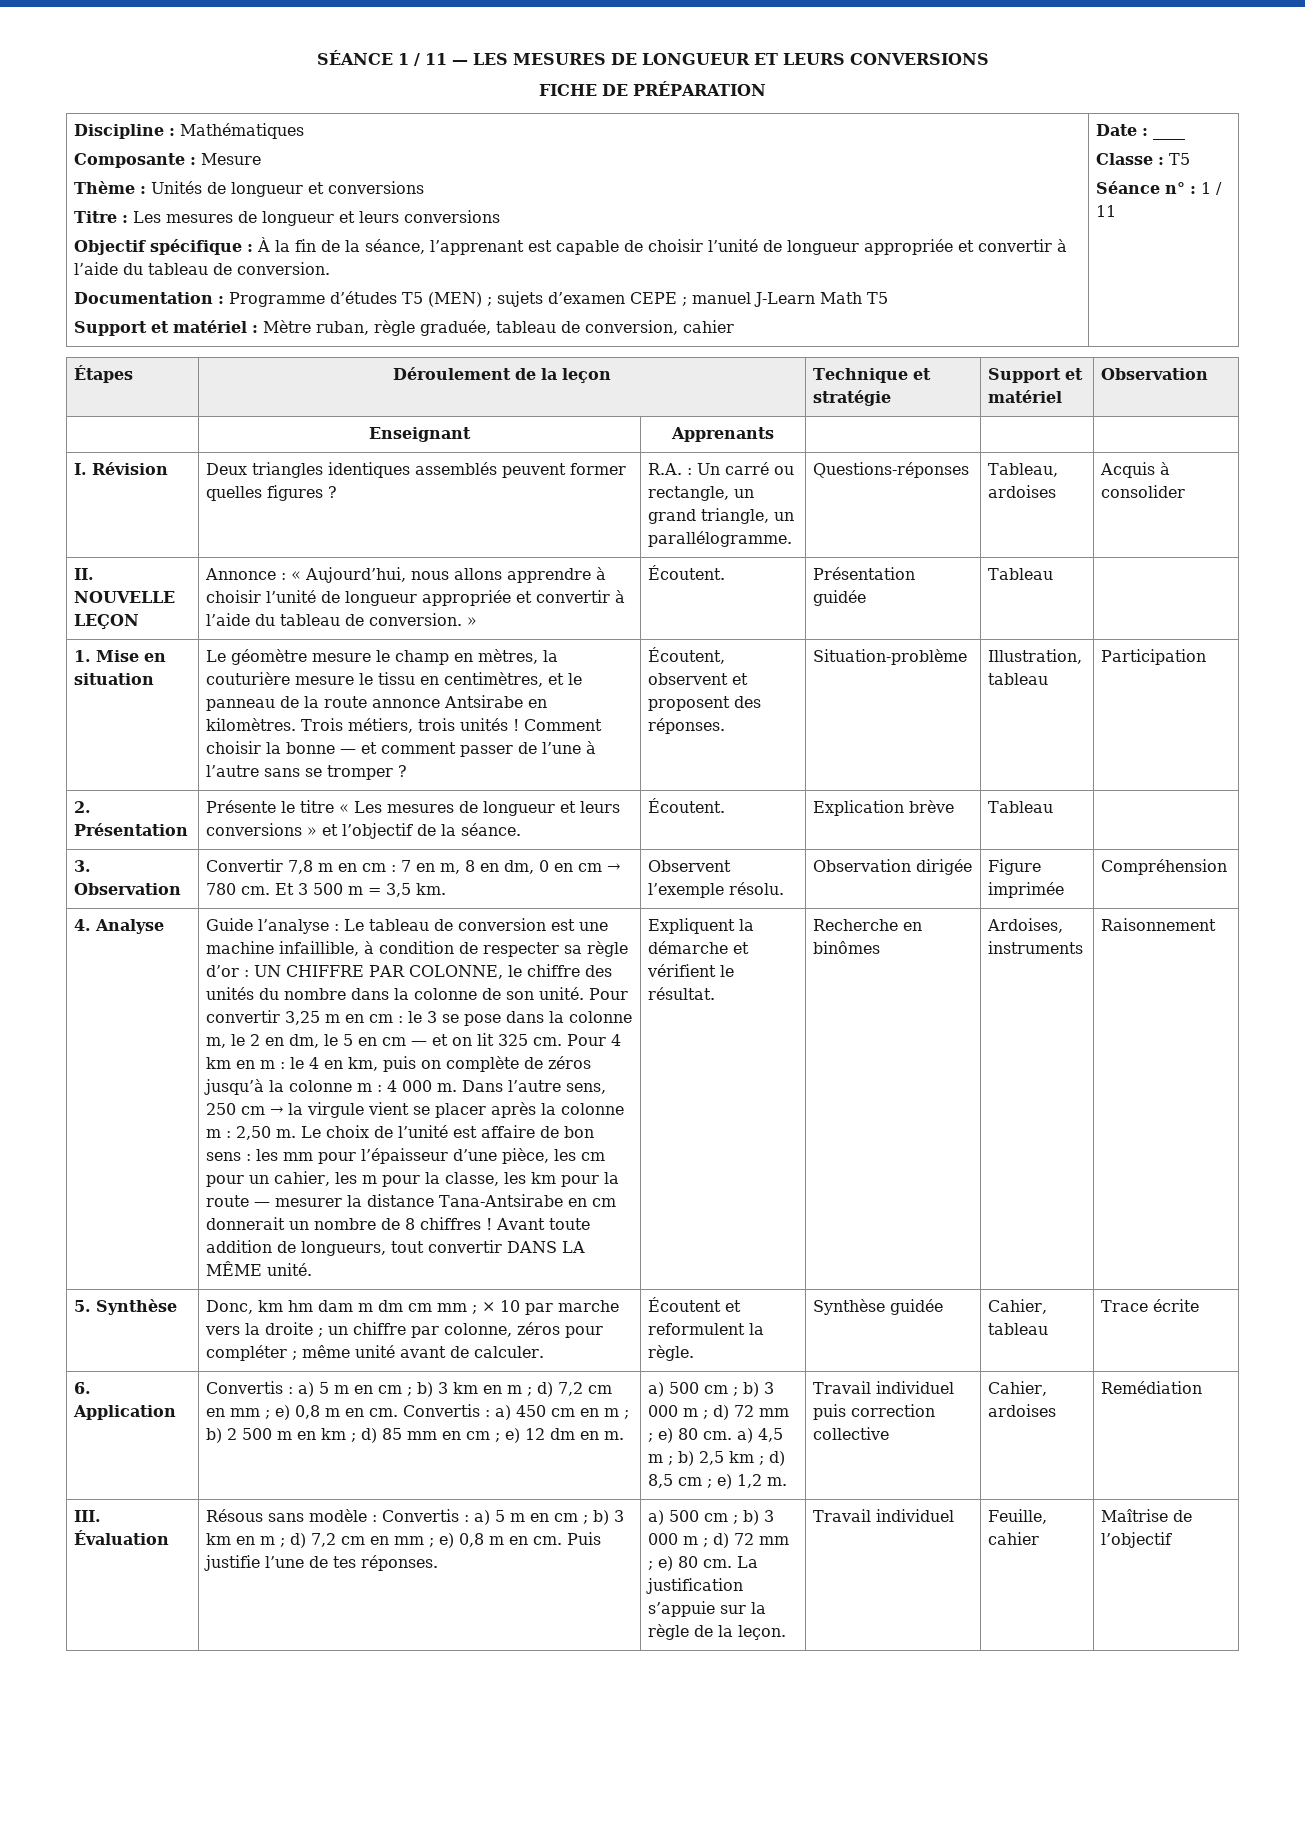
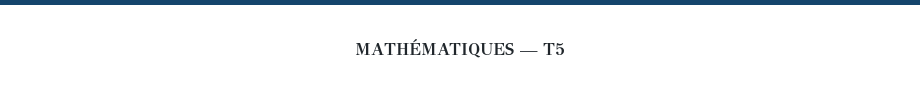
[316,50,989,66] [538,81,767,96] [74,123,305,139] [74,153,262,168] [74,181,425,197] [74,210,501,226] [74,237,1068,255] [74,262,331,275] [74,291,889,307] [74,320,735,336] [1096,124,1149,136] [1153,136,1186,140] [1096,153,1191,165] [1096,181,1223,195] [1096,205,1117,217] [74,365,134,383] [393,367,611,383] [813,368,932,383] [813,390,892,406] [988,368,1084,383] [988,390,1063,403] [1101,368,1209,380] [369,427,472,442] [671,427,774,442] [74,462,169,475] [206,462,627,478] [206,485,338,501] [648,462,795,475] [648,486,755,501] [648,508,795,524] [648,531,793,547] [813,462,970,478] [988,463,1059,477] [988,485,1057,498] [1100,462,1171,478] [1101,485,1186,498] [74,568,95,580] [74,591,176,603] [74,614,140,629] [205,567,607,583] [206,590,626,606] [206,613,478,626] [648,565,726,580] [813,567,916,580] [813,590,867,606] [988,568,1054,580] [74,650,167,662] [74,673,155,685] [206,649,559,665] [206,672,583,687] [206,695,548,711] [206,718,603,733] [206,741,597,757] [206,765,408,780] [648,647,726,664] [648,673,749,685] [648,696,762,711] [648,718,726,734] [813,649,968,665] [988,649,1083,664] [988,673,1049,685] [1101,649,1207,665] [74,801,92,813] [74,823,189,836] [206,800,621,816] [206,823,522,839] [648,798,726,813] [813,800,955,816] [988,801,1054,813] [74,860,92,872] [74,883,182,895] [206,859,621,874] [206,883,447,897] [648,860,732,872] [648,882,785,898] [813,859,973,875] [988,859,1042,875] [988,882,1065,898] [1101,859,1228,875] [74,919,165,934] [206,918,609,934] [206,941,629,957] [206,964,613,979] [206,987,629,1000] [206,1010,633,1026] [206,1033,622,1048] [206,1056,592,1072] [204,1079,607,1095] [206,1102,625,1118] [206,1125,595,1140] [206,1148,606,1164] [206,1171,620,1187] [206,1194,617,1207] [206,1217,591,1230] [206,1240,586,1256] [206,1261,313,1276] [648,918,755,934] [648,941,750,954] [647,964,735,977] [648,987,716,1000] [813,919,923,931] [813,941,881,954] [987,918,1064,933] [988,941,1084,954] [1101,918,1217,931] [74,1299,178,1315] [206,1300,620,1315] [205,1322,604,1338] [206,1345,545,1361] [648,1297,742,1312] [648,1323,765,1335] [648,1345,695,1361] [813,1299,944,1315] [988,1299,1048,1314] [988,1323,1049,1335] [1101,1299,1200,1312] [74,1382,92,1394] [73,1405,177,1420] [206,1381,613,1397] [206,1404,630,1420] [206,1428,625,1443] [648,1382,775,1397] [648,1405,790,1420] [648,1428,784,1443] [648,1451,786,1466] [648,1474,788,1489] [813,1381,955,1394] [813,1404,936,1420] [813,1427,890,1440] [988,1381,1048,1396] [988,1404,1057,1417] [1101,1381,1203,1394] [74,1510,102,1522] [74,1530,170,1545] [206,1509,625,1525] [206,1532,602,1548] [204,1555,439,1571] [648,1510,775,1525] [648,1533,790,1548] [648,1556,759,1571] [646,1578,744,1594] [648,1601,767,1617] [648,1624,787,1640] [813,1509,955,1522] [988,1509,1048,1524] [988,1532,1040,1545] [1101,1509,1193,1522] [1101,1532,1173,1548] SÉANCE 1 / 11 — LES MESURES DE LONGUEUR ET LEURS CONVERSIONS // FICHE DE PRÉPARATION // Discipline : Mathématiques // Composante : Mesure // Thème : Unités de longueur et conversions // Titre : Les mesures de longueur et leurs conversions // Objectif spécifique : À la fin de la séance, l’apprenant est capable de choisir l’unité de longueur appropriée et convertir à l’aide du tableau de conversion. // Documentation : Programme d’études T5 (MEN) ; sujets d’examen CEPE ; manuel J-Learn Math T5 // Support et matériel : Mètre ruban, règle graduée, tableau de conversion, cahier | Date : ____ // Classe : T5 // Séance n° : 1 / 11 // Étapes | Déroulement de la leçon | Technique et stratégie | Support et matériel | Observation // | Enseignant | Apprenants | | | // I. Révision | Deux triangles identiques assemblés peuvent former quelles figures ? | R.A. : Un carré ou rectangle, un grand triangle, un parallélogramme. | Questions-réponses | Tableau, ardoises | Acquis à consolider // II. NOUVELLE LEÇON | Annonce : « Aujourd’hui, nous allons apprendre à choisir l’unité de longueur appropriée et convertir à l’aide du tableau de conversion. » | Écoutent. | Présentation guidée | Tableau | // 1. Mise en situation | Le géomètre mesure le champ en mètres, la couturière mesure le tissu en centimètres, et le panneau de la route annonce Antsirabe en kilomètres. Trois métiers, trois unités ! Comment choisir la bonne — et comment passer de l’une à l’autre sans se tromper ? | Écoutent, observent et proposent des réponses. | Situation-problème | Illustration, tableau | Participation // 2. Présentation | Présente le titre « Les mesures de longueur et leurs conversions » et l’objectif de la séance. | Écoutent. | Explication brève | Tableau | // 3. Observation | Convertir 7,8 m en cm : 7 en m, 8 en dm, 0 en cm → 780 cm. Et 3 500 m = 3,5 km. | Observent l’exemple résolu. | Observation dirigée | Figure imprimée | Compréhension // 4. Analyse | Guide l’analyse : Le tableau de conversion est une machine infaillible, à condition de respecter sa règle d’or : UN CHIFFRE PAR COLONNE, le chiffre des unités du nombre dans la colonne de son unité. Pour convertir 3,25 m en cm : le 3 se pose dans la colonne m, le 2 en dm, le 5 en cm — et on lit 325 cm. Pour 4 km en m : le 4 en km, puis on complète de zéros jusqu’à la colonne m : 4 000 m. Dans l’autre sens, 250 cm → la virgule vient se placer après la colonne m : 2,50 m. Le choix de l’unité est affaire de bon sens : les mm pour l’épaisseur d’une pièce, les cm pour un cahier, les m pour la classe, les km pour la route — mesurer la distance Tana-Antsirabe en cm donnerait un nombre de 8 chiffres ! Avant toute addition de longueurs, tout convertir DANS LA MÊME unité. | Expliquent la démarche et vérifient le résultat. | Recherche en binômes | Ardoises, instruments | Raisonnement // 5. Synthèse | Donc, km hm dam m dm cm mm ; × 10 par marche vers la droite ; un chiffre par colonne, zéros pour compléter ; même unité avant de calculer. | Écoutent et reformulent la règle. | Synthèse guidée | Cahier, tableau | Trace écrite // 6. Application | Convertis : a) 5 m en cm ; b) 3 km en m ; d) 7,2 cm en mm ; e) 0,8 m en cm. Convertis : a) 450 cm en m ; b) 2 500 m en km ; d) 85 mm en cm ; e) 12 dm en m. | a) 500 cm ; b) 3 000 m ; d) 72 mm ; e) 80 cm. a) 4,5 m ; b) 2,5 km ; d) 8,5 cm ; e) 1,2 m. | Travail individuel puis correction collective | Cahier, ardoises | Remédiation // III. Évaluation | Résous sans modèle : Convertis : a) 5 m en cm ; b) 3 km en m ; d) 7,2 cm en mm ; e) 0,8 m en cm. Puis justifie l’une de tes réponses. | a) 500 cm ; b) 3 000 m ; d) 72 mm ; e) 80 cm. La justification s’appuie sur la règle de la leçon. | Travail individuel | Feuille, cahier | Maîtrise de l’objectif -> [354,39,566,58] MATHÉMATIQUES — T5

